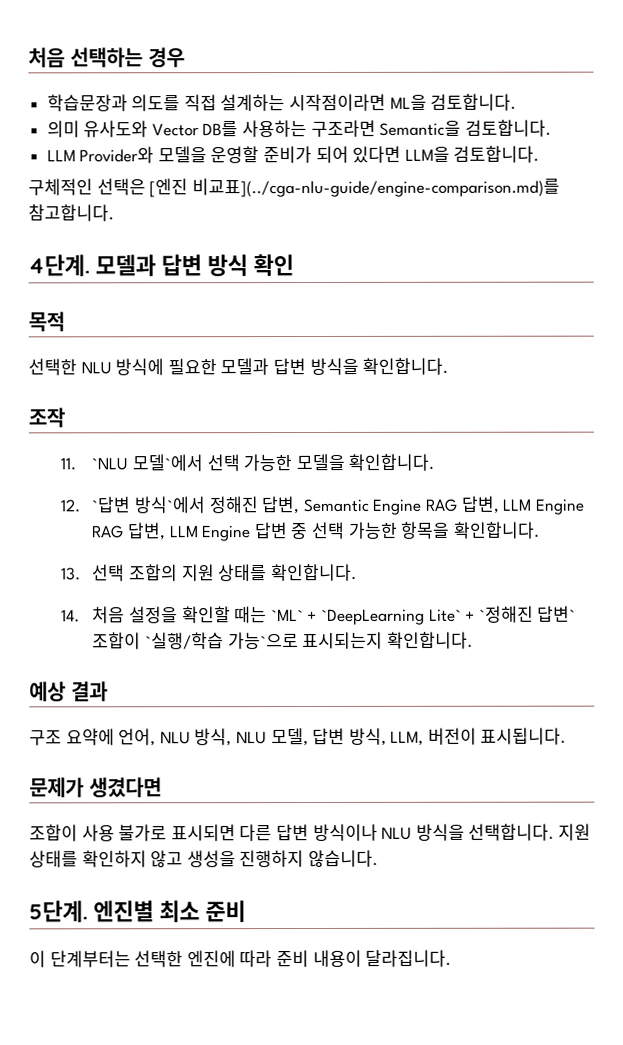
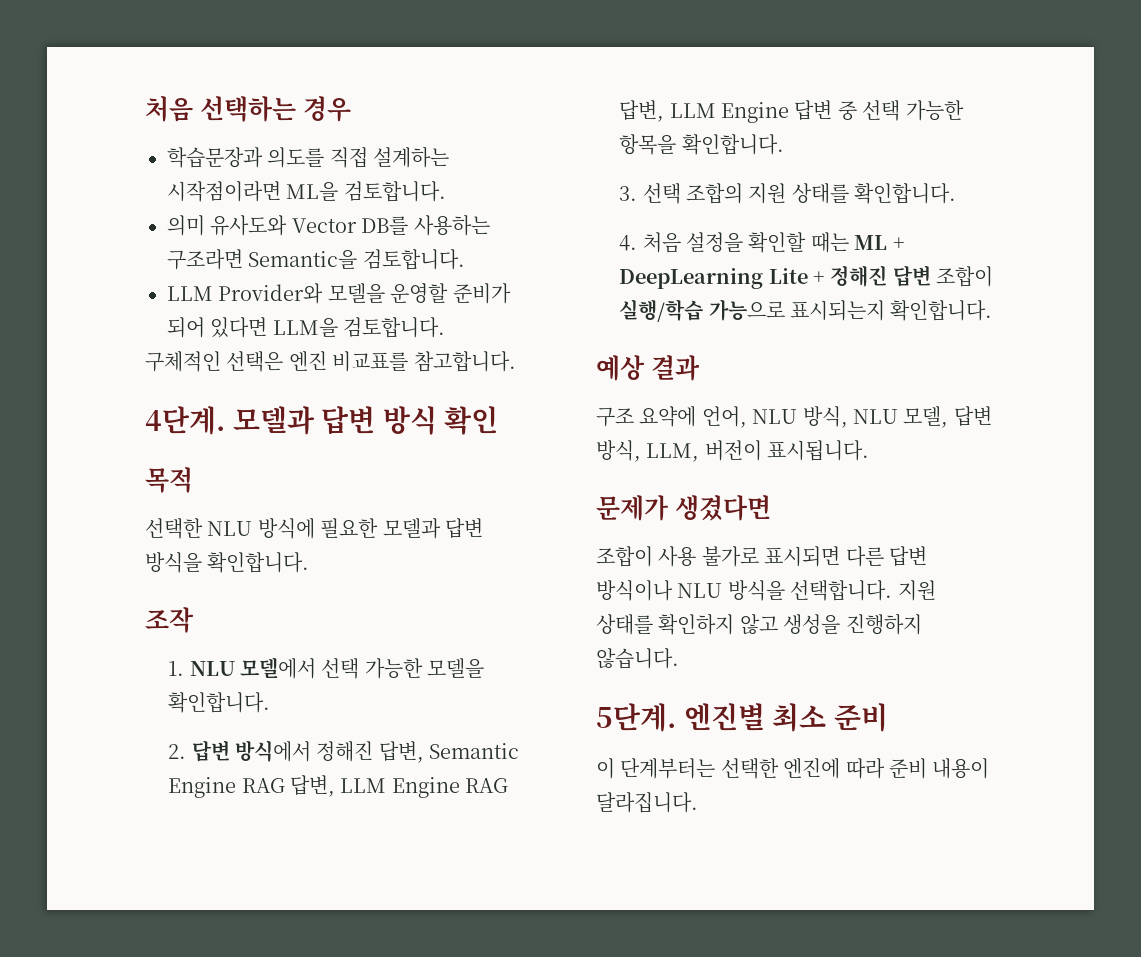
[149,177,560,198] [엔진 비교표](../cga-nlu-guide/engine-comparison.md)를 -> [288,351,409,372] 엔진 비교표를
[59,454,203,472] 11. `NLU 모델`에서 -> [168,657,317,679] 1. NLU 모델에서
[59,496,205,514] 12. `답변 방식`에서 -> [168,740,312,762] 2. 답변 방식에서
[60,567,81,581] 13. -> [619,186,638,201] 3.
[60,609,80,623] 14. -> [619,235,638,251] 4.
[270,605,577,625] [92,632,299,650] `ML` + `DeepLearning Lite` + `정해진 답변` 조합이 `실행/학습 가능`으로 -> [854,235,905,250] [619,265,994,289] [619,299,785,322] ML + DeepLearning Lite + 정해진 답변 조합이 실행/학습 가능으로

